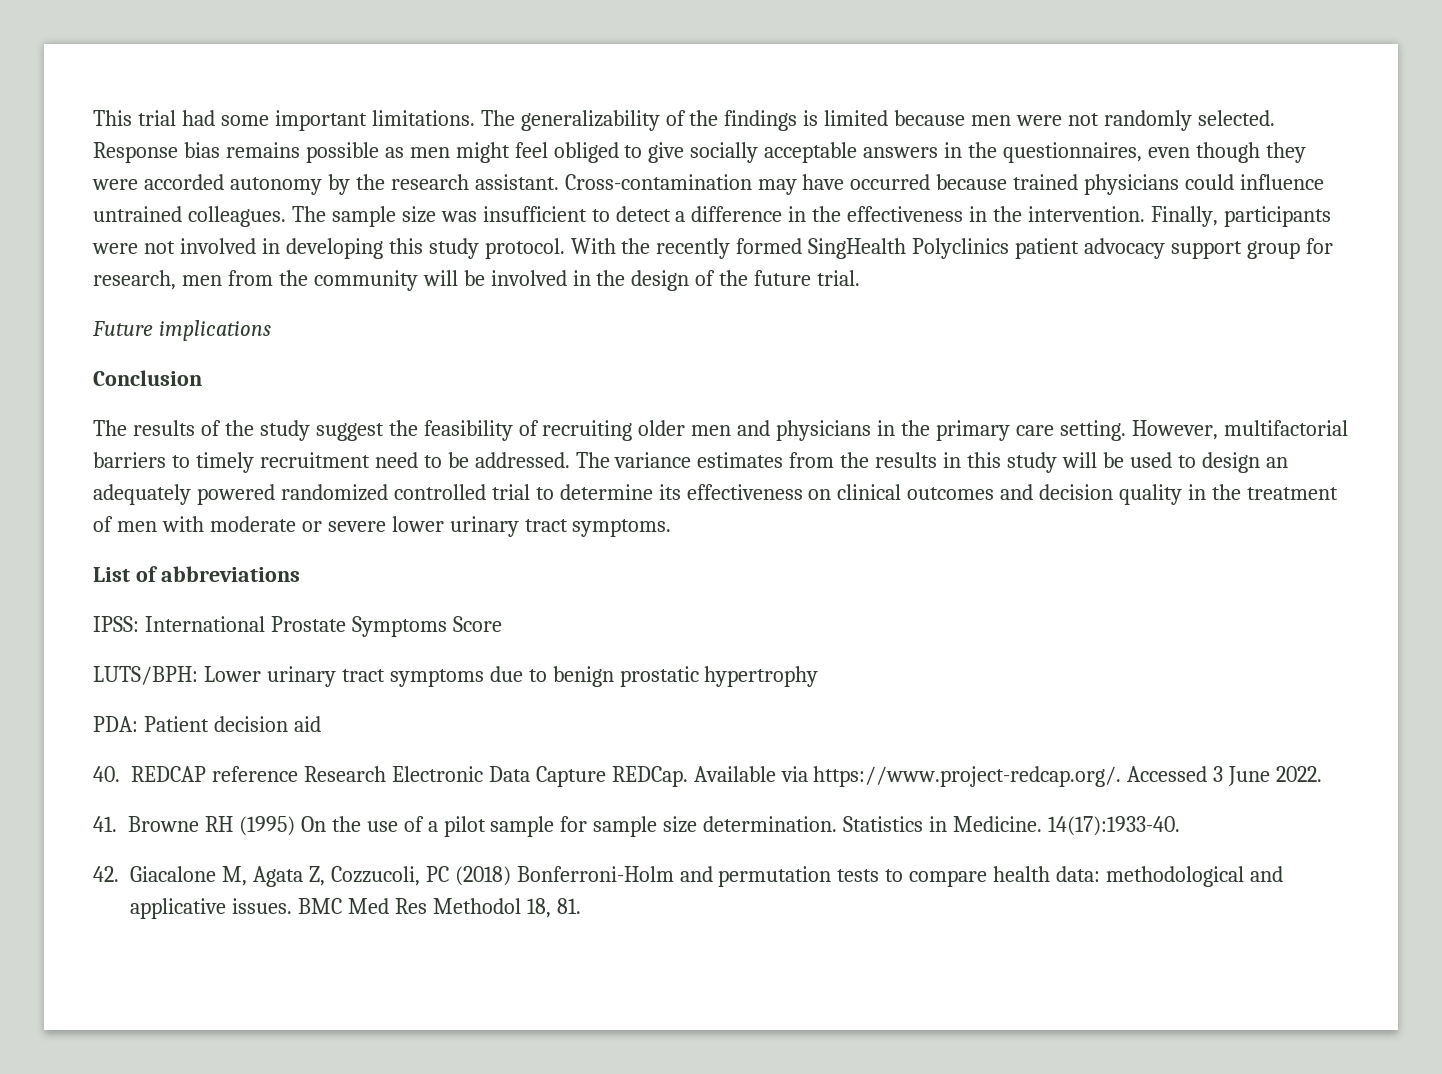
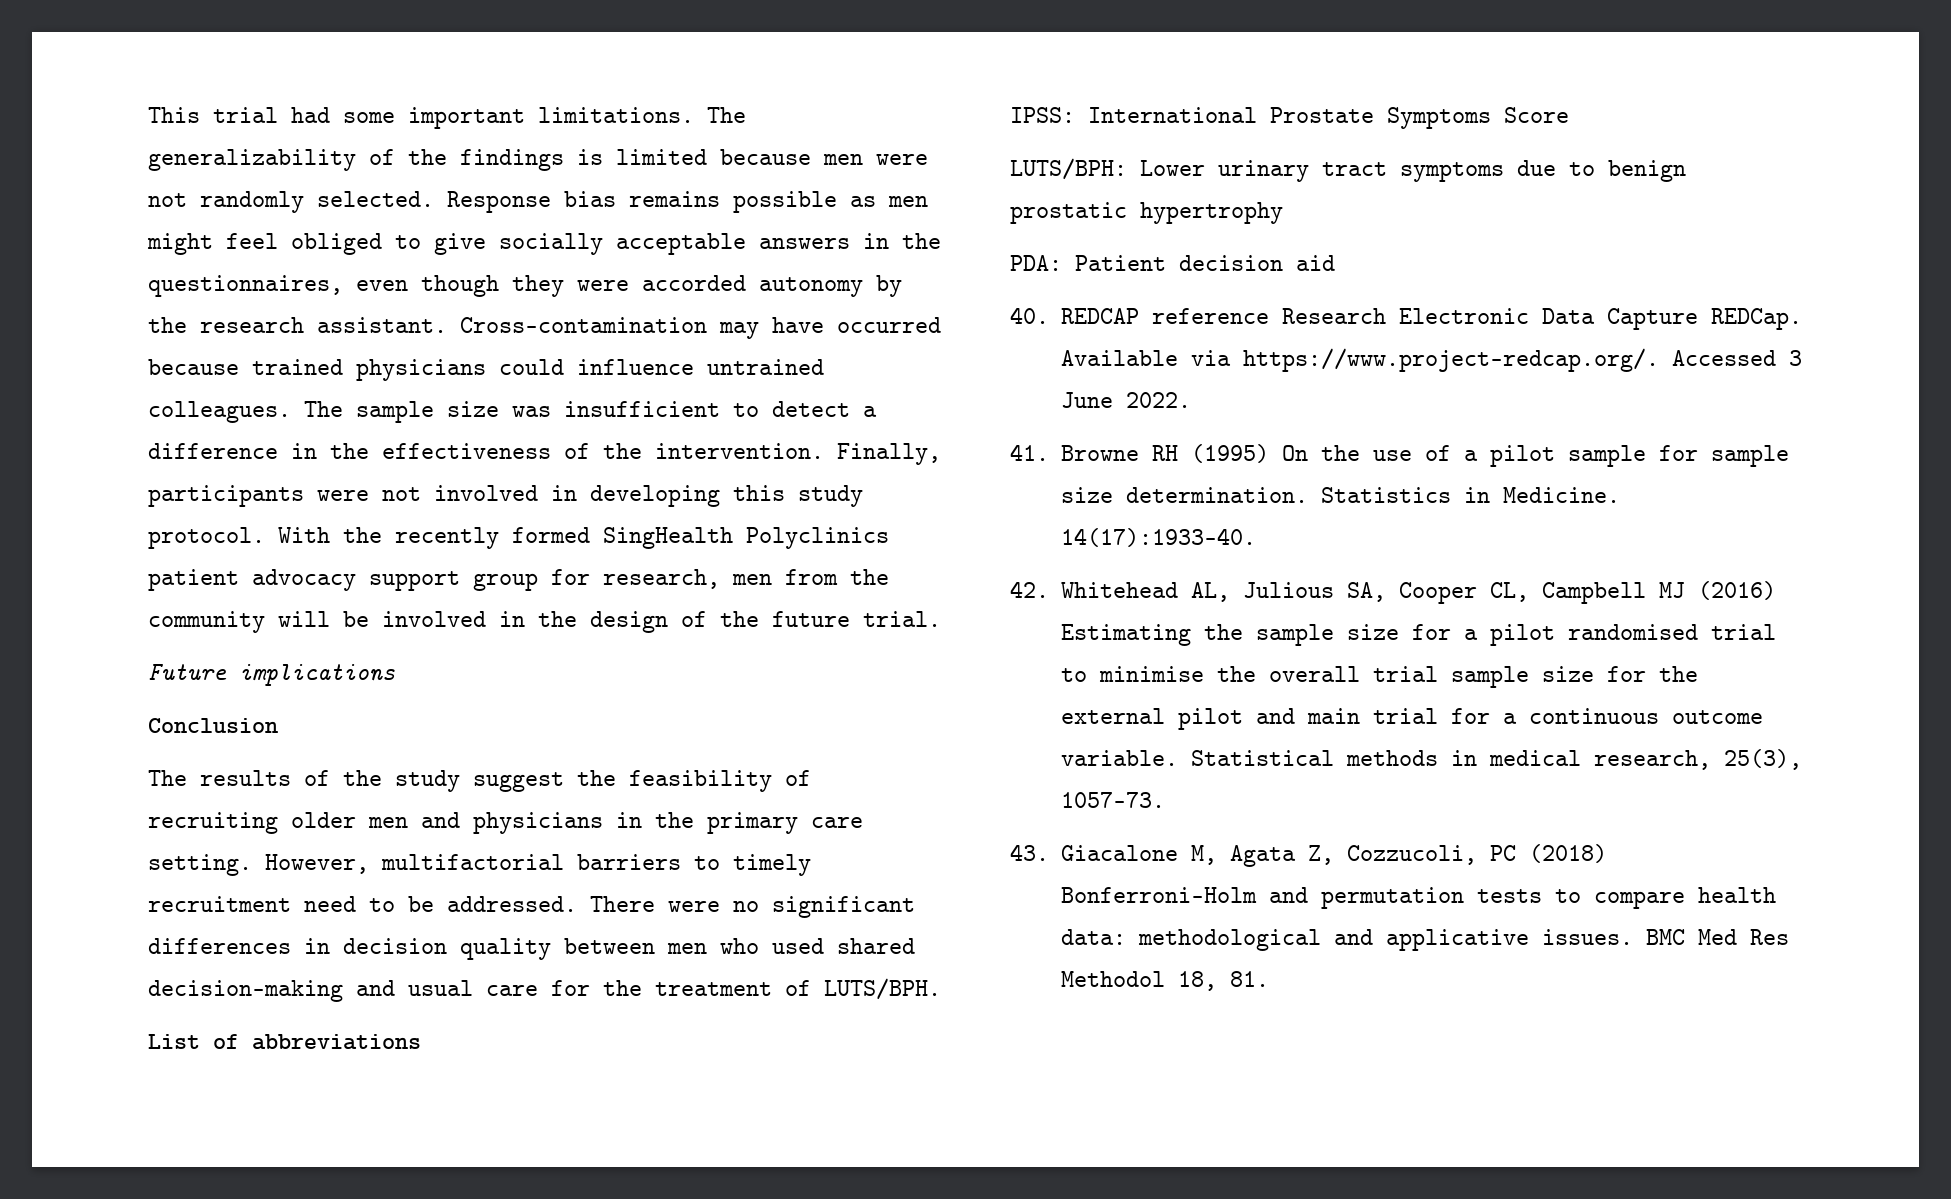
[969,206,988,222] in -> [564,443,590,459] of
[575,452,1288,473] [93,484,1338,505] [93,516,672,537] The variance estimates from the results in this study will be used to design an adequately powered randomized controlled trial to determine its effectiveness on clinical outcomes and decision quality in the treatment of men with moderate or severe lower urinary tract symptoms. -> [590,896,915,918] [148,938,915,960] [148,978,941,1002] There were no significant differences in decision quality between men who used shared decision-making and usual care for the treatment of LUTS/BPH.
(119, 874) none -> [1061,581,1777,604] [1061,624,1777,646] [1061,666,1699,688] [1061,708,1764,730] [1061,749,1803,770] [1061,792,1166,808] [1010,844,1049,861] Whitehead AL, Julious SA, Cooper CL, Campbell MJ (2016) Estimating the sample size for a pilot randomised trial to minimise the overall trial sample size for the external pilot and main trial for a continuous outcome variable. Statistical methods in medical research, 25(3), 1057–73. // 43.

